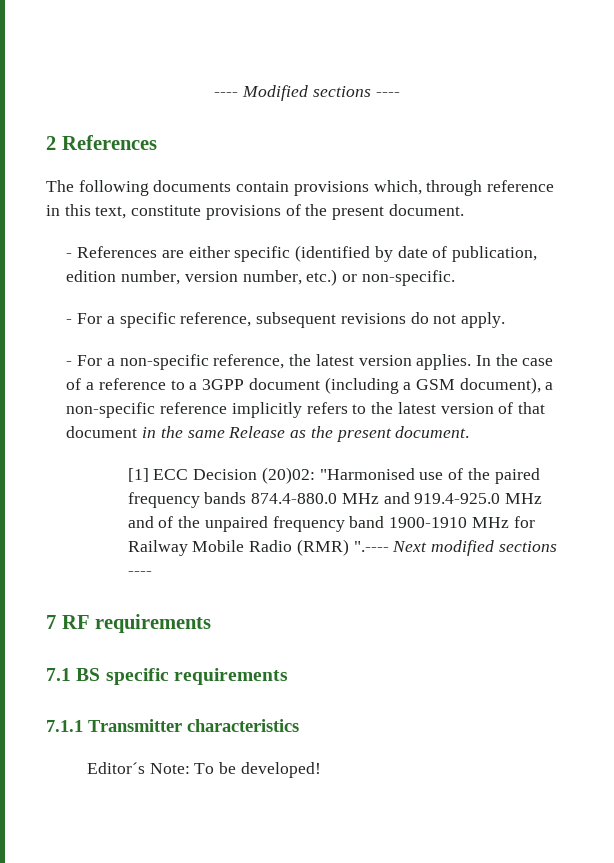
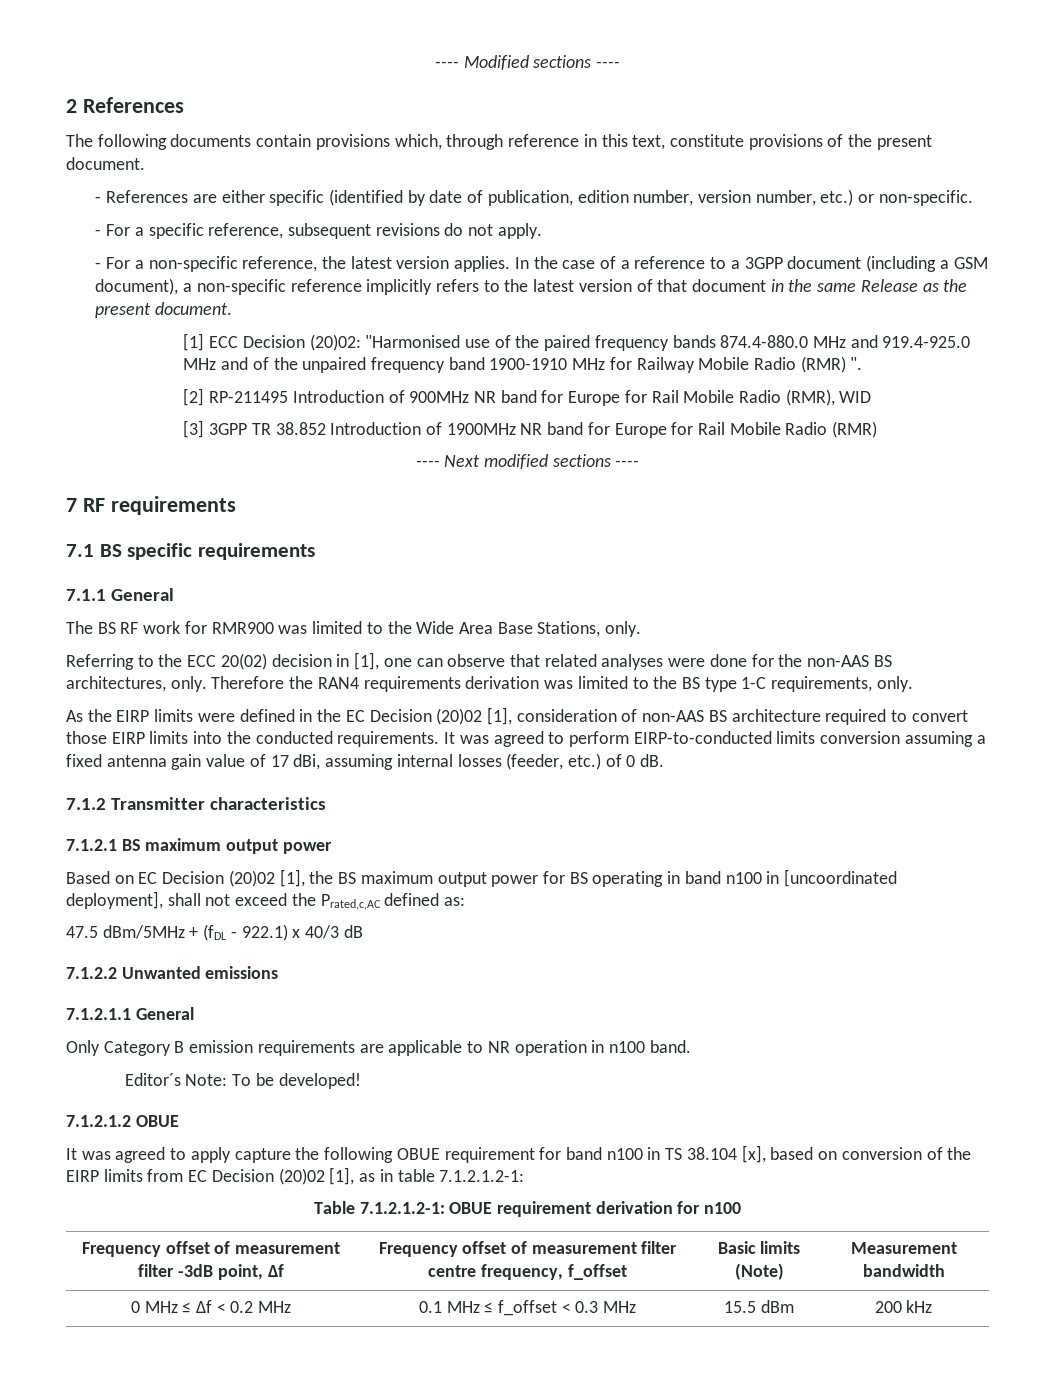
[353,541,389,552] ".---- -> [850,357,863,370] [183,388,872,406] [183,420,878,438] [415,460,440,467] ". // [2] RP-211495 Introduction of 900MHz NR band for Europe for Rail Mobile Radio (RMR), WID // [3] 3GPP TR 38.852 Introduction of 1900MHz NR band for Europe for Rail Mobile Radio (RMR) // ----
[88,719,299,732] Transmitter characteristics -> [111,588,175,601] [66,621,642,637] [66,652,892,670] [66,676,913,692] [66,707,968,725] [66,731,986,747] [66,753,665,770] [66,797,327,810] [66,838,332,854] [66,869,898,887] [66,891,466,910] [66,924,363,941] [66,966,279,979] [66,1007,194,1020] [66,1040,691,1056] General // The BS RF work for RMR900 was limited to the Wide Area Base Stations, only. // Referring to the ECC 20(02) decision in [1], one can observe that related analyses were done for the non-AAS BS architectures, only. Therefore the RAN4 requirements derivation was limited to the BS type 1-C requirements, only. // As the EIRP limits were defined in the EC Decision (20)02 [1], consideration of non-AAS BS architecture required to convert those EIRP limits into the conducted requirements. It was agreed to perform EIRP-to-conducted limits conversion assuming a fixed antenna gain value of 17 dBi, assuming internal losses (feeder, etc.) of 0 dB. // 7.1.2 Transmitter characteristics // 7.1.2.1 BS maximum output power // Based on EC Decision (20)02 [1], the BS maximum output power for BS operating in band n100 in [uncoordinated deployment], shall not exceed the Prated,c,AC defined as: // 47.5 dBm/5MHz + (fDL - 922.1) x 40/3 dB // 7.1.2.2 Unwanted emissions // 7.1.2.1.1 General // Only Category B emission requirements are applicable to NR operation in n100 band.
(321, 770) none -> [66,1115,179,1127] [66,1145,972,1163] [66,1167,525,1185] [313,1201,742,1217] [81,1241,341,1257] [138,1264,284,1280] [378,1241,678,1257] [428,1264,627,1280] [717,1241,801,1254] [734,1263,784,1280] [850,1242,957,1254] [862,1264,945,1277] [130,1300,292,1313] [418,1300,637,1316] [724,1300,794,1313] [874,1300,933,1313] // 7.1.2.1.2 OBUE // It was agreed to apply capture the following OBUE requirement for band n100 in TS 38.104 [x], based on conversion of the EIRP limits from EC Decision (20)02 [1], as in table 7.1.2.1.2-1: // Table 7.1.2.1.2-1: OBUE requirement derivation for n100 // Frequency offset of measurement filter -3dB point, Δf | Frequency offset of measurement filter centre frequency, f_offset | Basic limits (Note) | Measurement bandwidth // 0 MHz ≤ Δf < 0.2 MHz | 0.1 MHz ≤ f_offset < 0.3 MHz | 15.5 dBm | 200 kHz

